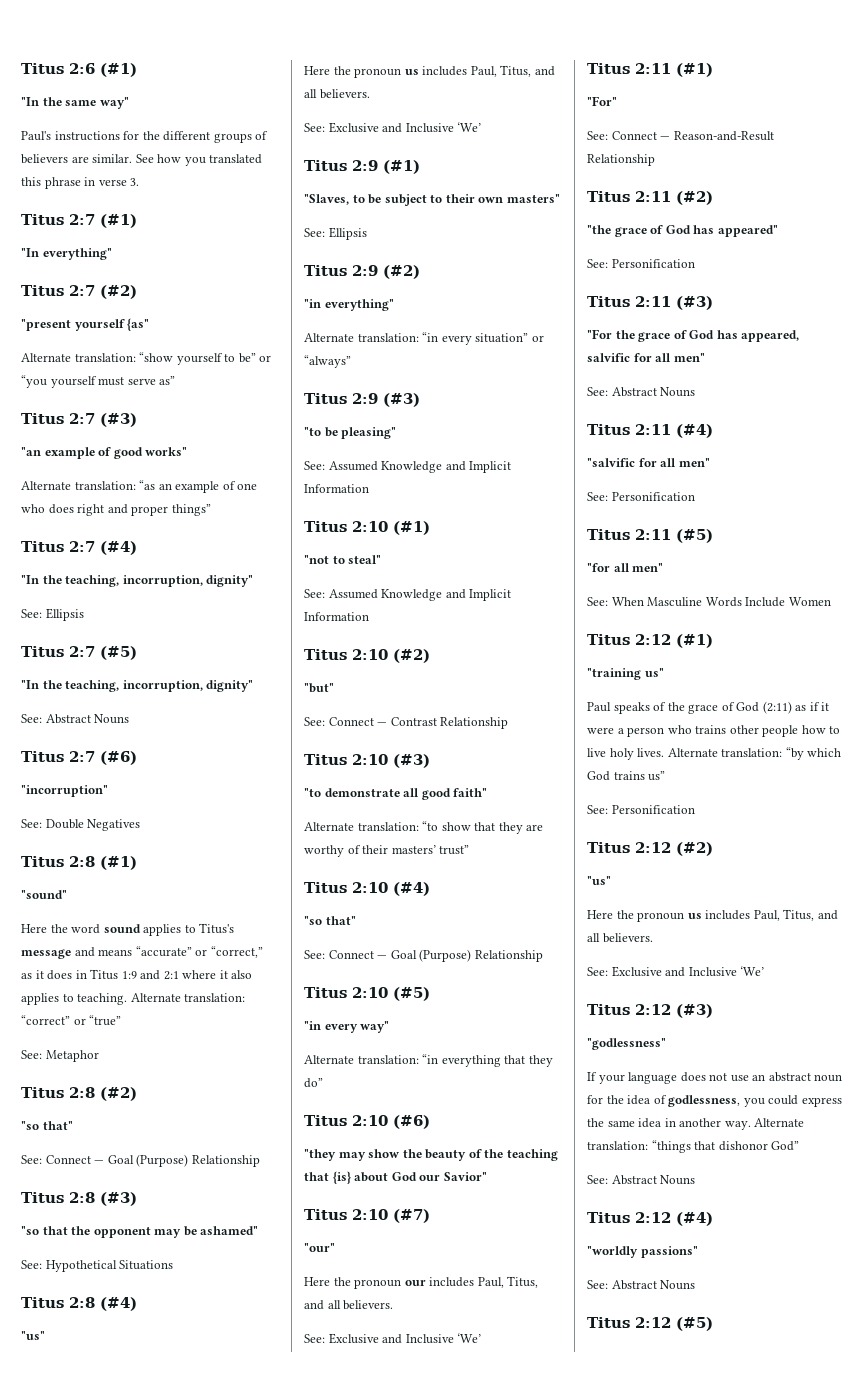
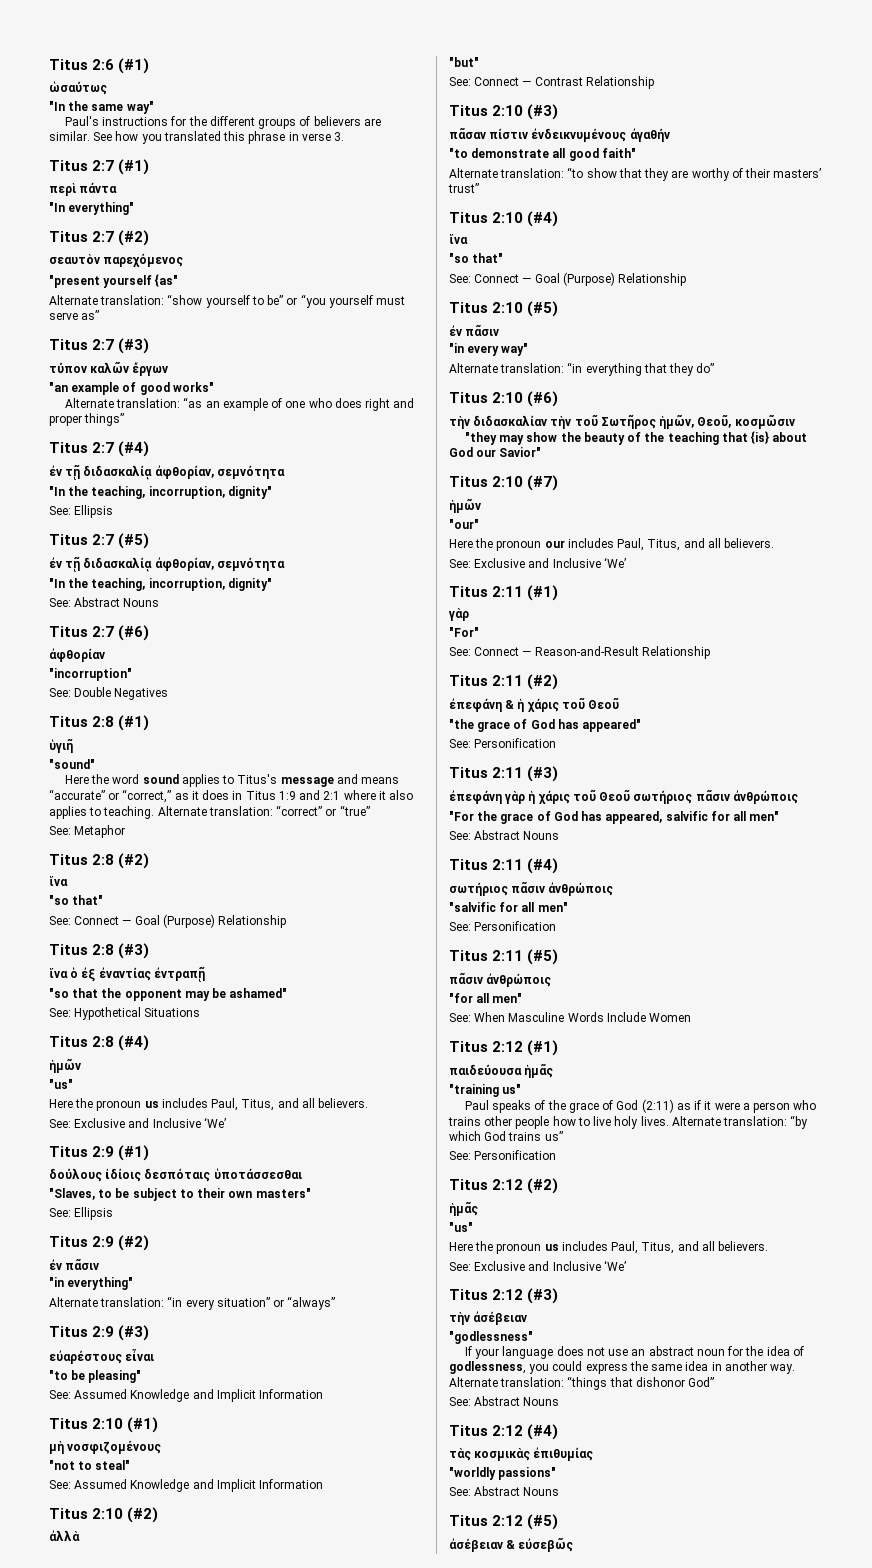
(137, 70) none -> [49,81,107,95] // ὡσαύτως
(137, 221) none -> [49,182,118,196] // περὶ πάντα
(137, 292) none -> [49,253,184,268] // σεαυτὸν παρεχόμενος
(137, 420) none -> [49,361,169,376] // τύπον καλῶν ἔργων
(137, 548) none -> [49,464,285,480] // ἐν τῇ διδασκαλίᾳ ἀφθορίαν, σεμνότητα
(137, 653) none -> [49,556,285,572] // ἐν τῇ διδασκαλίᾳ ἀφθορίαν, σεμνότητα
(137, 758) none -> [49,648,105,662] // ἀφθορίαν
(137, 863) none -> [49,738,73,753] // ὑγιῆ
(137, 1094) none -> [49,876,68,886] // ἵνα
(137, 1199) none -> [49,966,205,982] // ἵνα ὁ ἐξ ἐναντίας ἐντραπῇ
(137, 1304) none -> [49,1058,81,1073] // ἡμῶν
(420, 167) none -> [49,1168,302,1182] // δούλους ἰδίοις δεσπόταις ὑποτάσσεσθαι
(420, 272) none -> [49,1258,100,1270] // ἐν πᾶσιν
(420, 400) none -> [49,1348,155,1364] // εὐαρέστους εἶναι
(430, 528) none -> [49,1440,162,1454] // μὴ νοσφιζομένους
(430, 656) none -> [49,1530,80,1541] // ἀλλὰ
(430, 761) none -> [449,127,670,142] // πᾶσαν πίστιν ἐνδεικνυμένους ἀγαθήν
(430, 889) none -> [449,234,468,244] // ἵνα
(430, 994) none -> [449,324,500,336] // ἐν πᾶσιν
(430, 1122) none -> [449,414,795,429] // τὴν διδασκαλίαν τὴν τοῦ Σωτῆρος ἡμῶν, Θεοῦ, κοσμῶσιν
(430, 1216) none -> [449,498,481,513] // ἡμῶν
(713, 70) none -> [448,608,469,621] // γὰρ
(713, 198) none -> [449,697,620,713] // ἐπεφάνη & ἡ χάρις τοῦ Θεοῦ
(713, 303) none -> [449,789,798,805] // ἐπεφάνη γὰρ ἡ χάρις τοῦ Θεοῦ σωτήριος πᾶσιν ἀνθρώποις
(713, 431) none -> [449,881,614,896] // σωτήριος πᾶσιν ἀνθρώποις
(713, 536) none -> [449,972,552,987] // πᾶσιν ἀνθρώποις
(713, 641) none -> [449,1063,554,1078] // παιδεύουσα ἡμᾶς
(713, 849) none -> [449,1201,478,1216] // ἡμᾶς
(713, 1011) none -> [449,1311,528,1325] // τὴν ἀσέβειαν
(713, 1219) none -> [449,1447,594,1461] // τὰς κοσμικὰς ἐπιθυμίας
(713, 1324) none -> [449,1537,574,1552] // ἀσέβειαν & εὐσεβῶς

